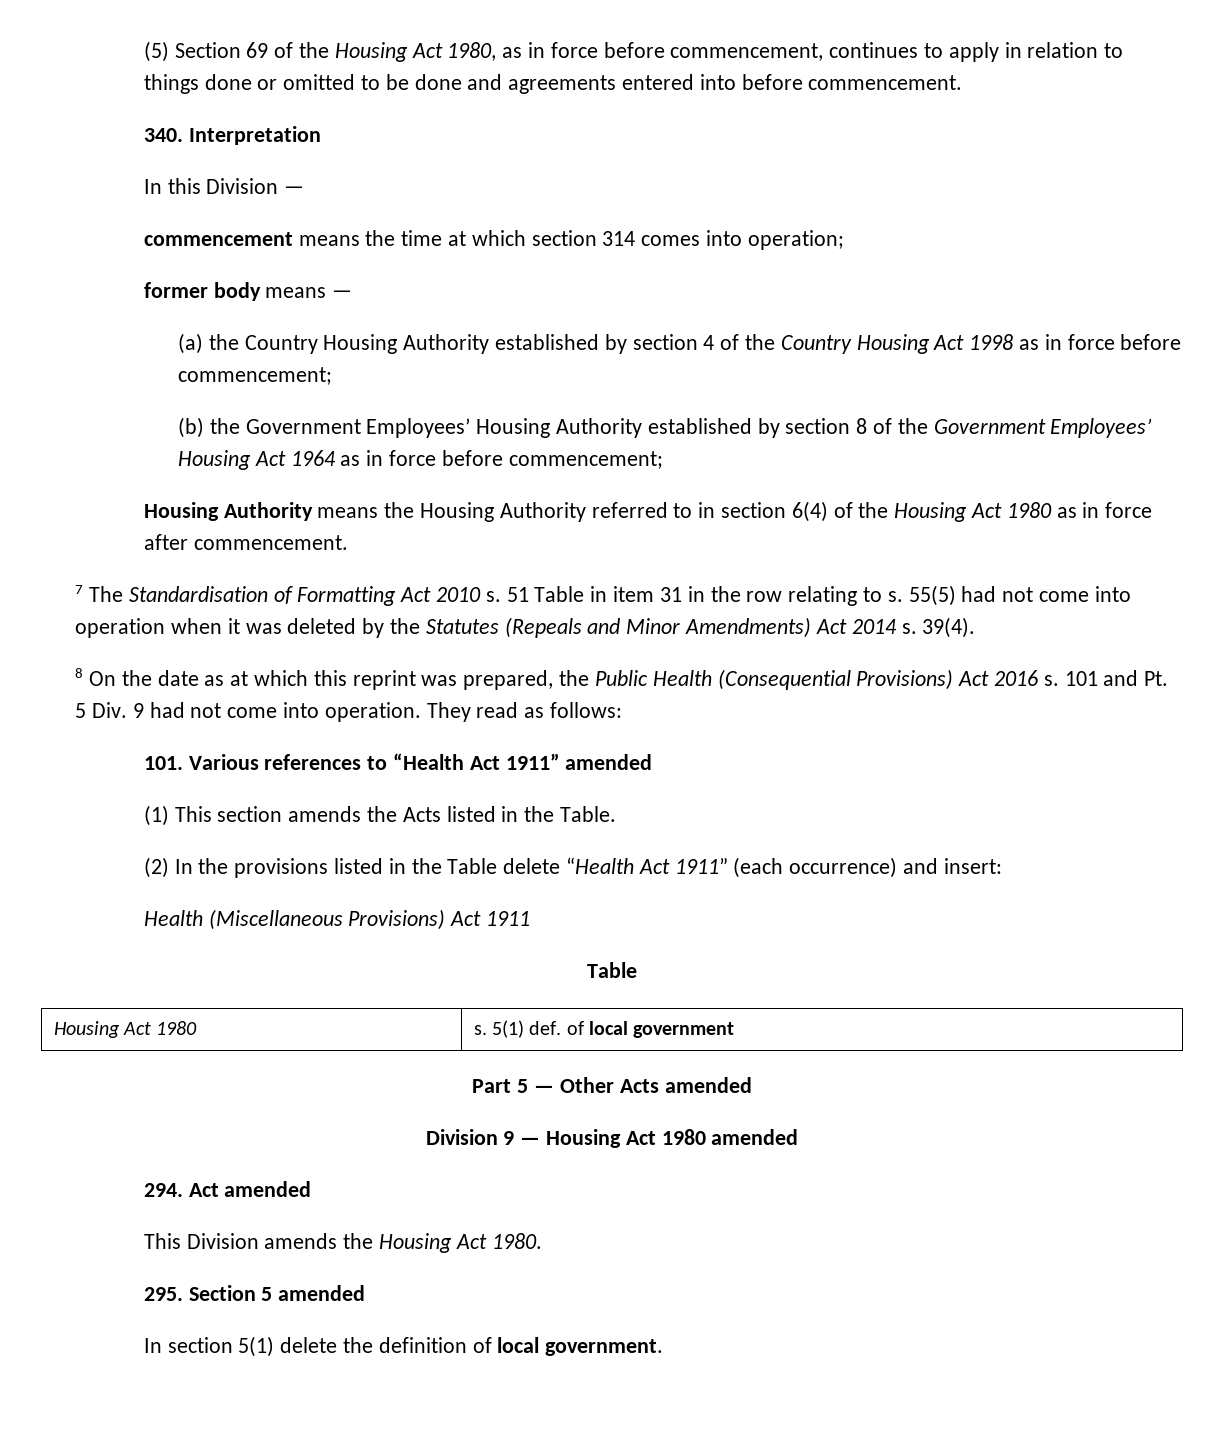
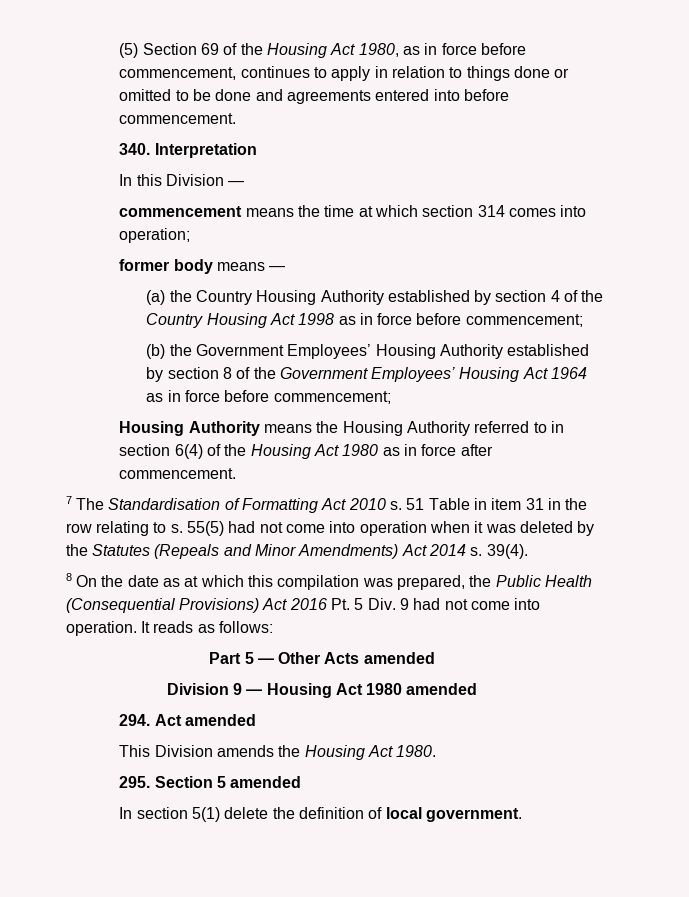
[352,670,416,690] reprint -> [277,575,360,590] compilation
[1043,670,1139,686] s. 101 and -> (327, 604) none
[426,702,519,722] They read -> [141,621,194,633] It reads
[143,753,653,770] [143,805,616,826] [143,857,1002,878] [143,909,530,930] [587,962,637,978] [53,1021,198,1038] [473,1020,735,1038] // 101. Various references to “Health Act 1911” amended // (1) This section amends the Acts listed in the Table. // (2) In the provisions listed in the Table delete “Health Act 1911” (each occurrence) and insert: // Health (Miscellaneous Provisions) Act 1911 // Table // Housing Act 1980 | s. 5(1) def. of local government -> (274, 627) none

